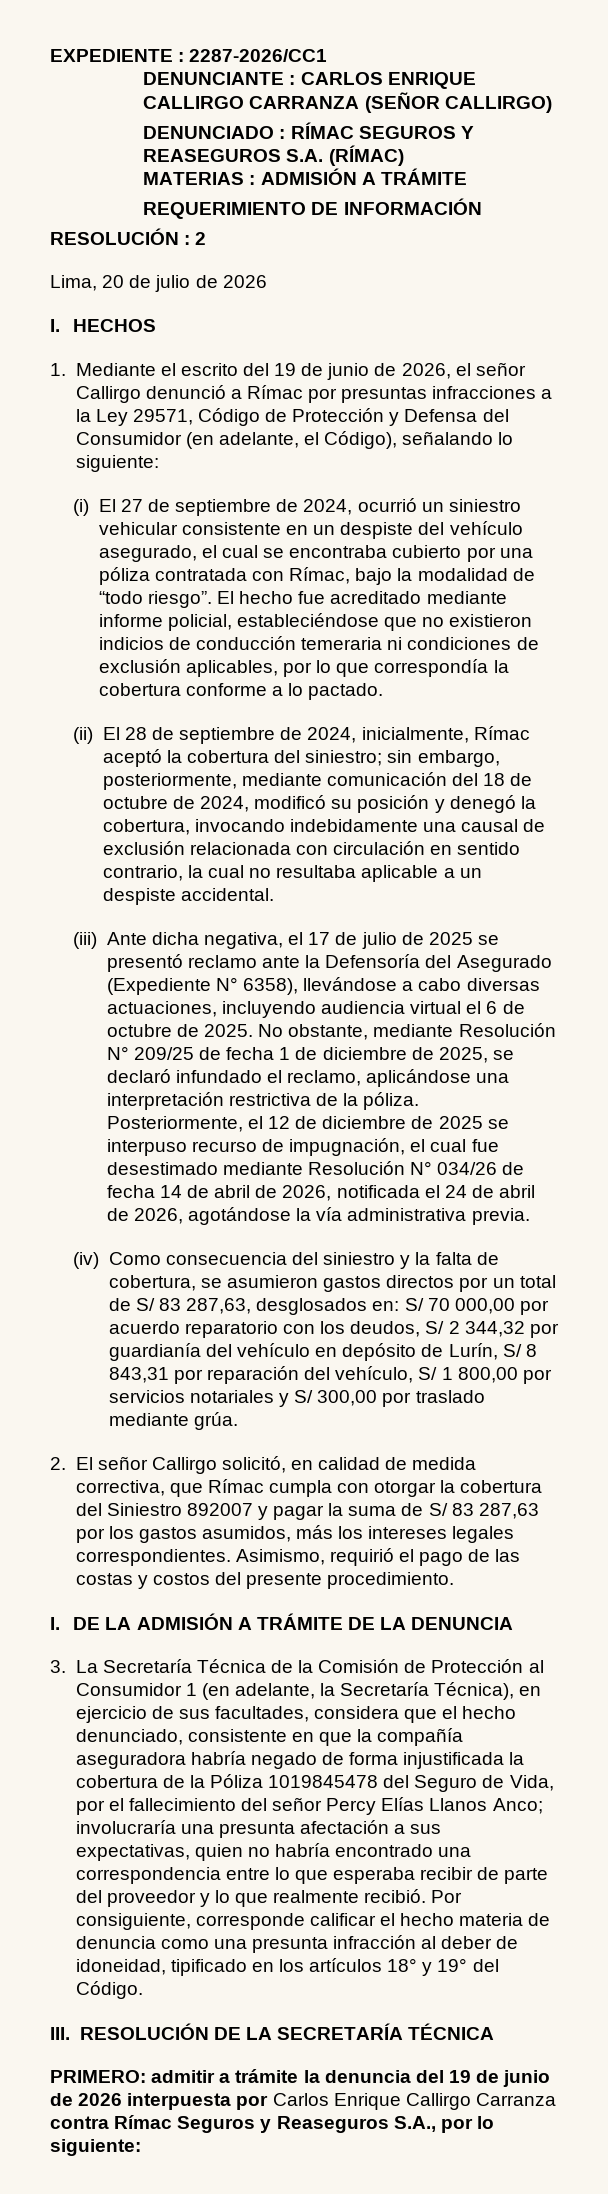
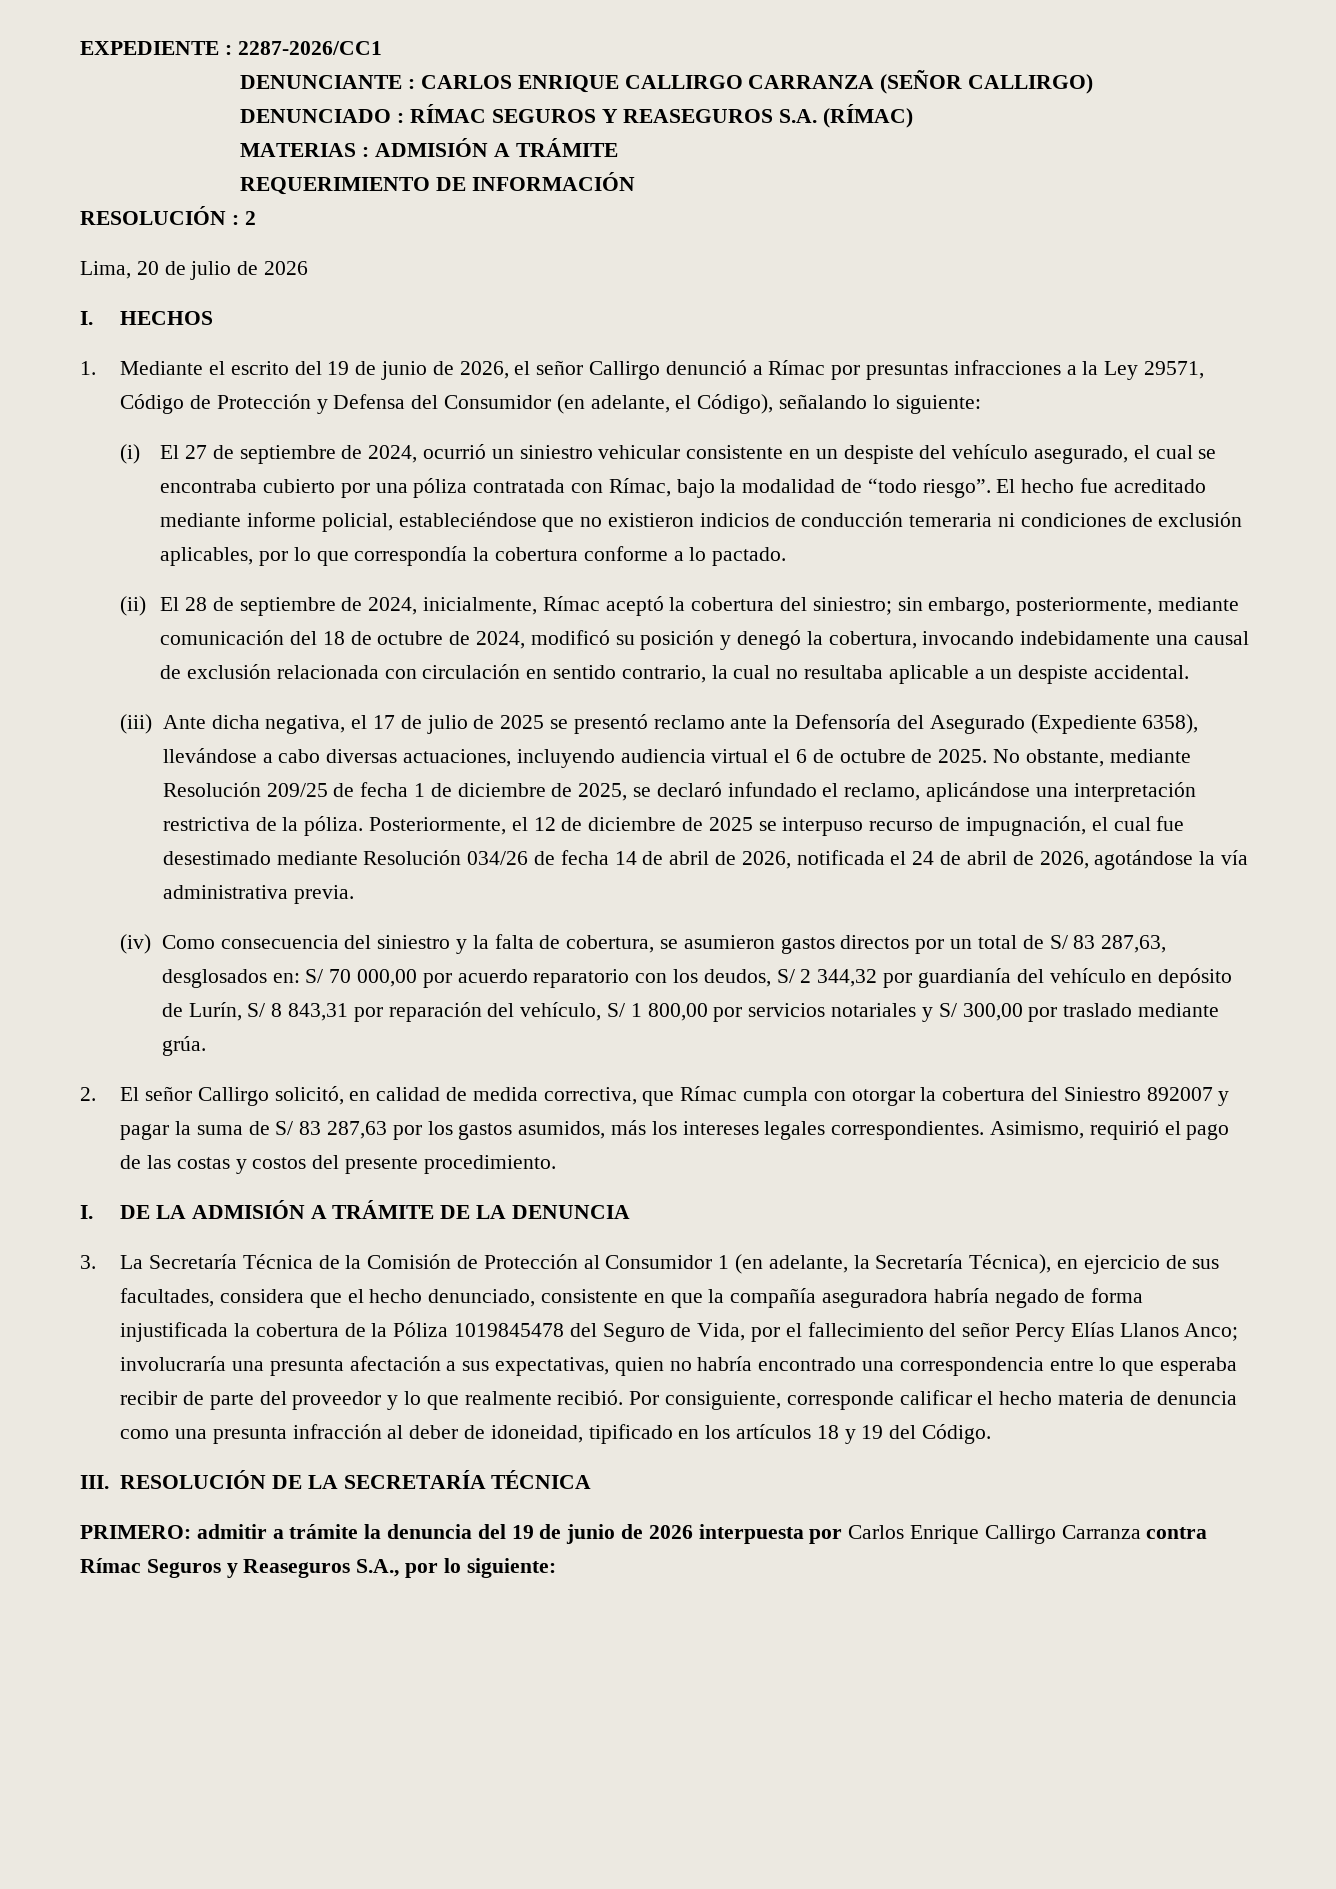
[215,977,238,991] N° -> (1137, 724) none
[106,1046,129,1060] N° -> (261, 789) none
[410,1161,433,1175] N° -> (462, 857) none
[387,1958,468,1976] 18° y 19° -> [816,1425,884,1444] 18 y 19

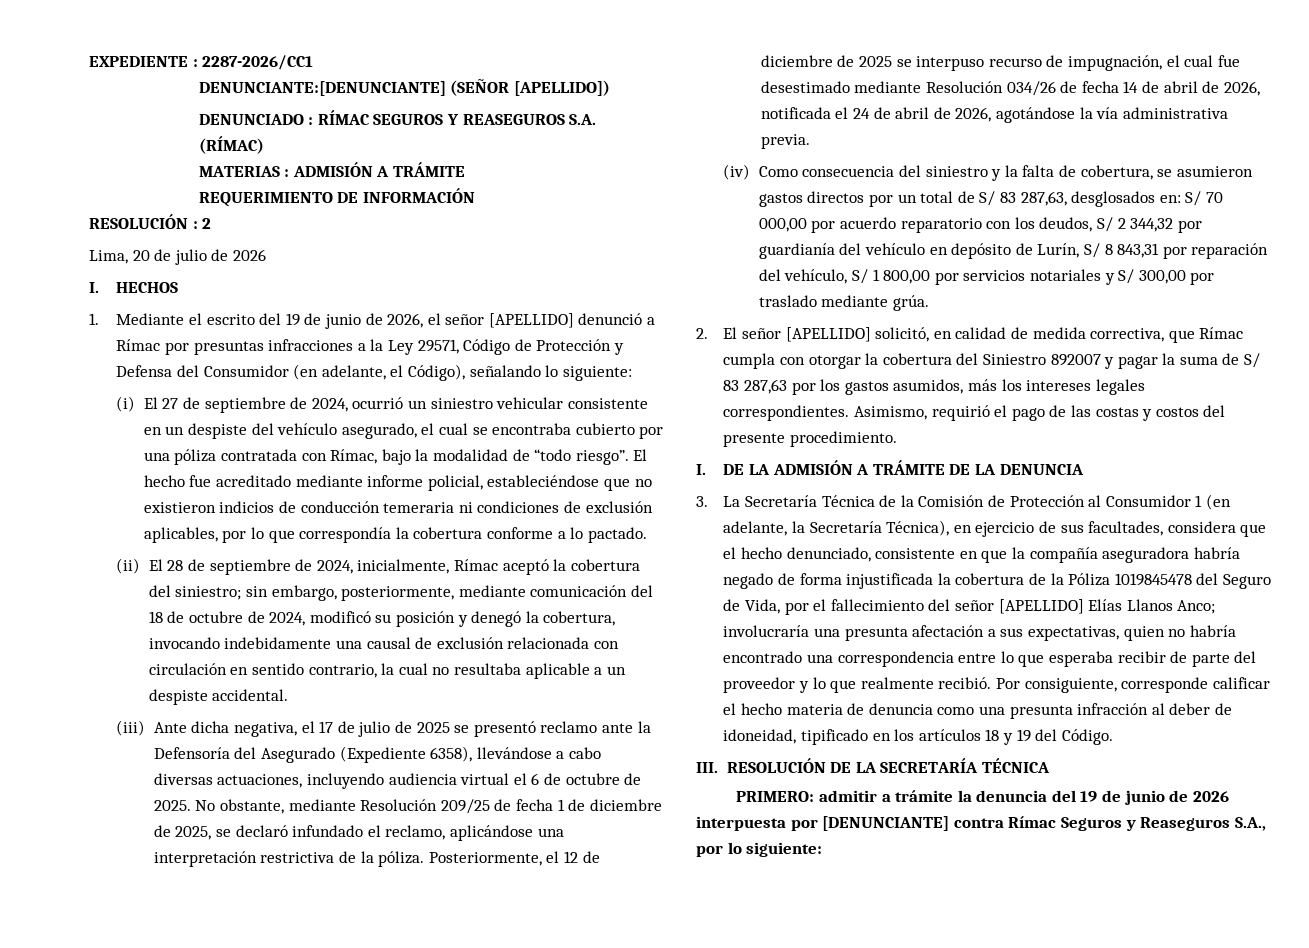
[240,70,1093,94] DENUNCIANTE : CARLOS ENRIQUE CALLIRGO CARRANZA (SEÑOR CALLIRGO) -> [198,79,610,96] DENUNCIANTE:[DENUNCIANTE] (SEÑOR [APELLIDO])
[588,361,660,380] Callirgo -> [488,313,574,328] [APELLIDO]
[197,1087,269,1106] Callirgo -> [785,327,871,342] [APELLIDO]
[1014,1323,1065,1342] Percy -> [998,599,1084,614] [APELLIDO]
[848,1525,1141,1544] Carlos Enrique Callirgo Carranza -> [822,816,950,831] [DENUNCIANTE]

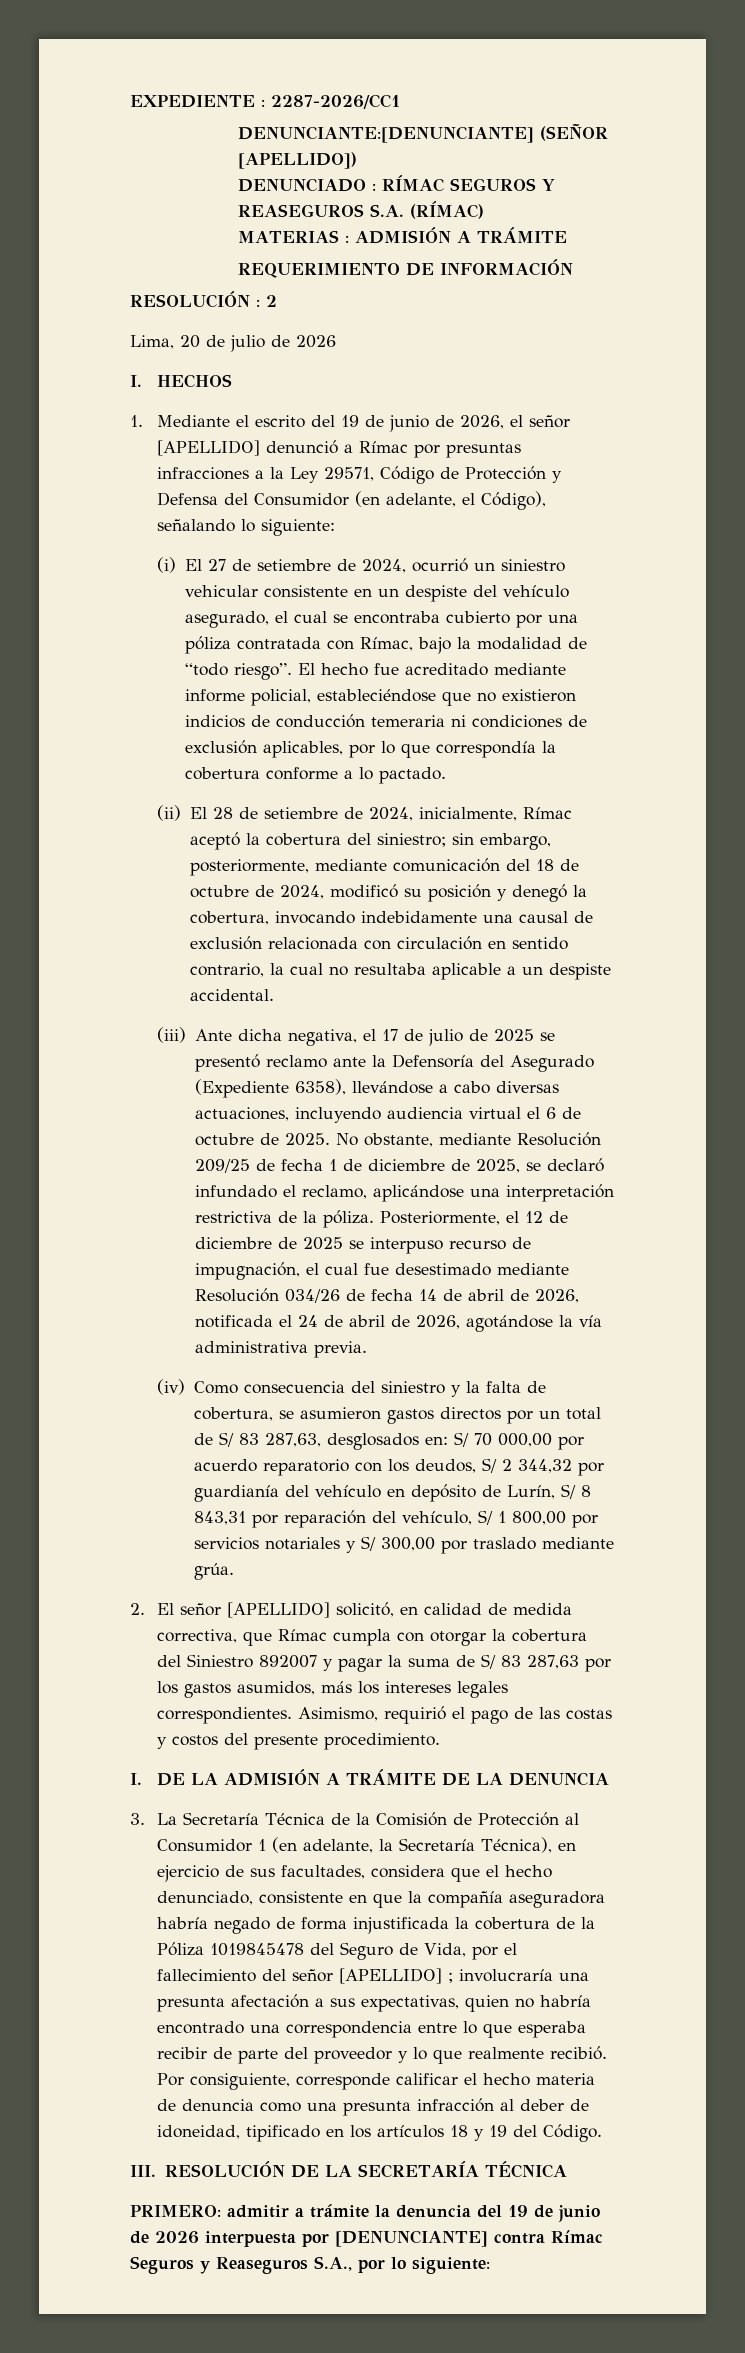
[204,397,286,413] septiembre -> [256,559,331,571] setiembre
[209,559,291,575] septiembre -> [263,807,338,819] setiembre
[1088,599,1216,614] Elías Llanos Anco; -> [448,1972,454,1983] ;

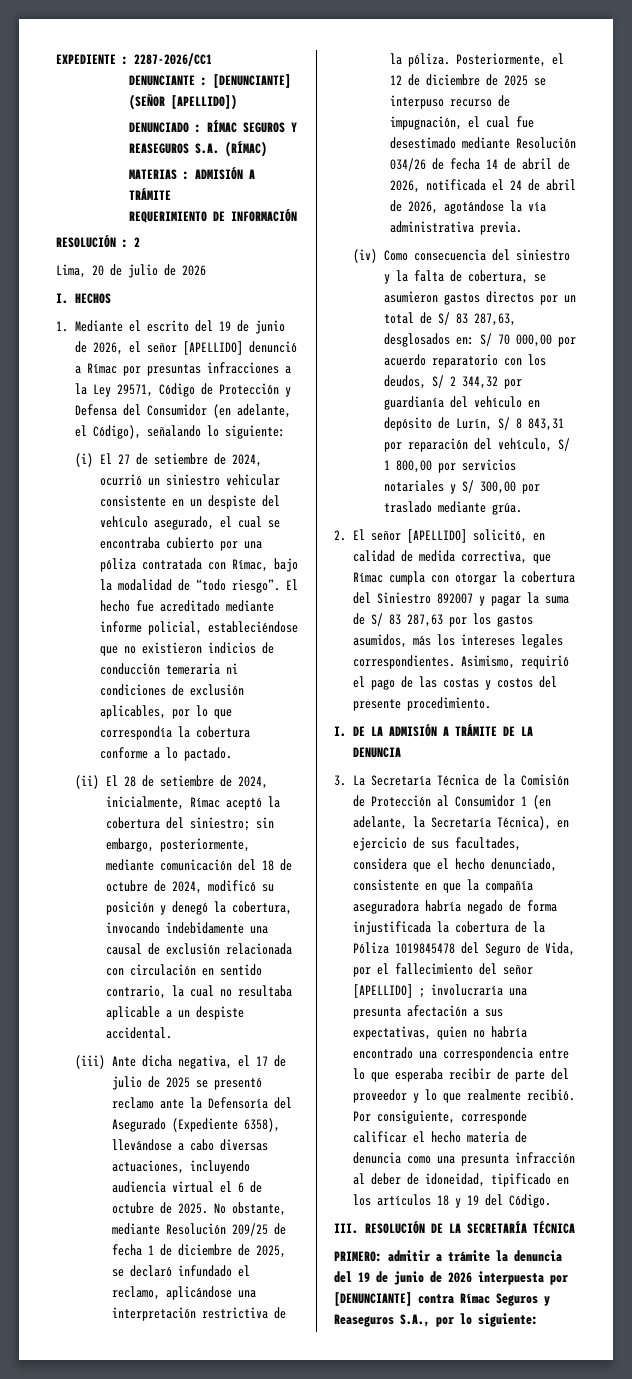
[238,126,535,143] DENUNCIANTE:[DENUNCIANTE] -> [128,74,291,88] DENUNCIANTE : [DENUNCIANTE]

